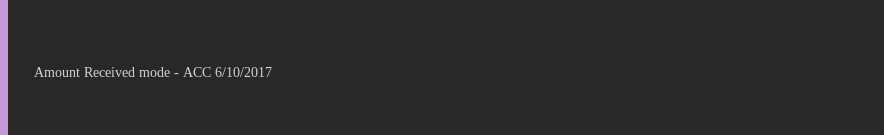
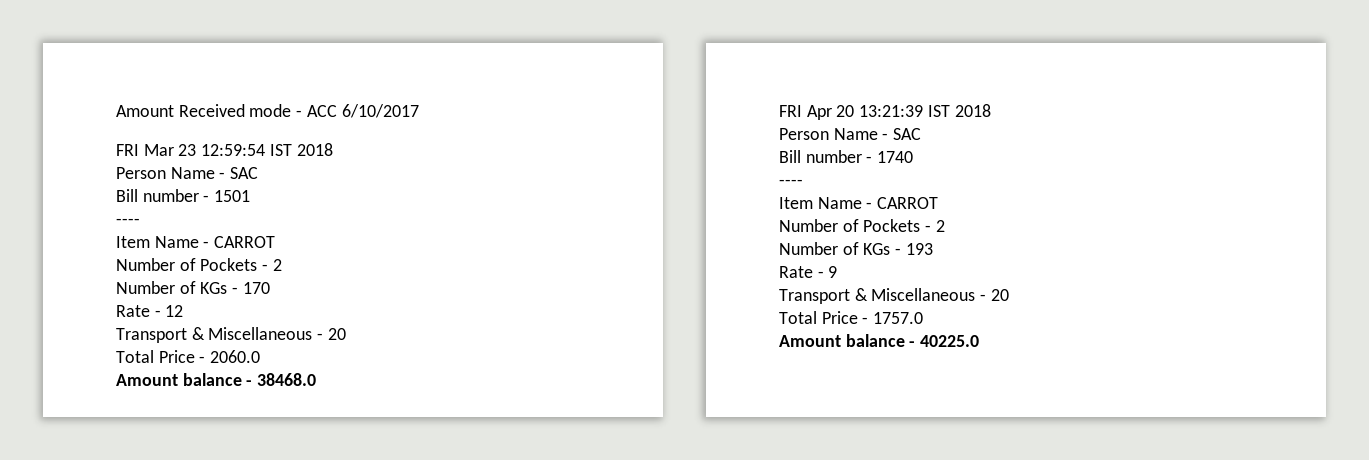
(272, 72) none -> [116,143,333,156] [116,167,259,179] [116,189,251,202] [116,218,140,225] [116,236,276,248] [116,258,282,271] [116,281,270,294] [116,305,184,317] [116,327,346,343] [116,350,261,363] [116,373,317,386] [779,104,991,120] [779,128,922,140] [779,150,914,163] [779,179,803,186] [779,197,939,209] [779,219,945,232] [779,242,933,255] [779,266,838,278] [779,288,1009,304] [779,311,924,324] [779,334,980,347] // FRI Mar 23 12:59:54 IST 2018 // Person Name - SAC // Bill number - 1501 // ---- // Item Name - CARROT // Number of Pockets - 2 // Number of KGs - 170 // Rate - 12 // Transport & Miscellaneous - 20 // Total Price - 2060.0 // Amount balance - 38468.0 // FRI Apr 20 13:21:39 IST 2018 // Person Name - SAC // Bill number - 1740 // ---- // Item Name - CARROT // Number of Pockets - 2 // Number of KGs - 193 // Rate - 9 // Transport & Miscellaneous - 20 // Total Price - 1757.0 // Amount balance - 40225.0

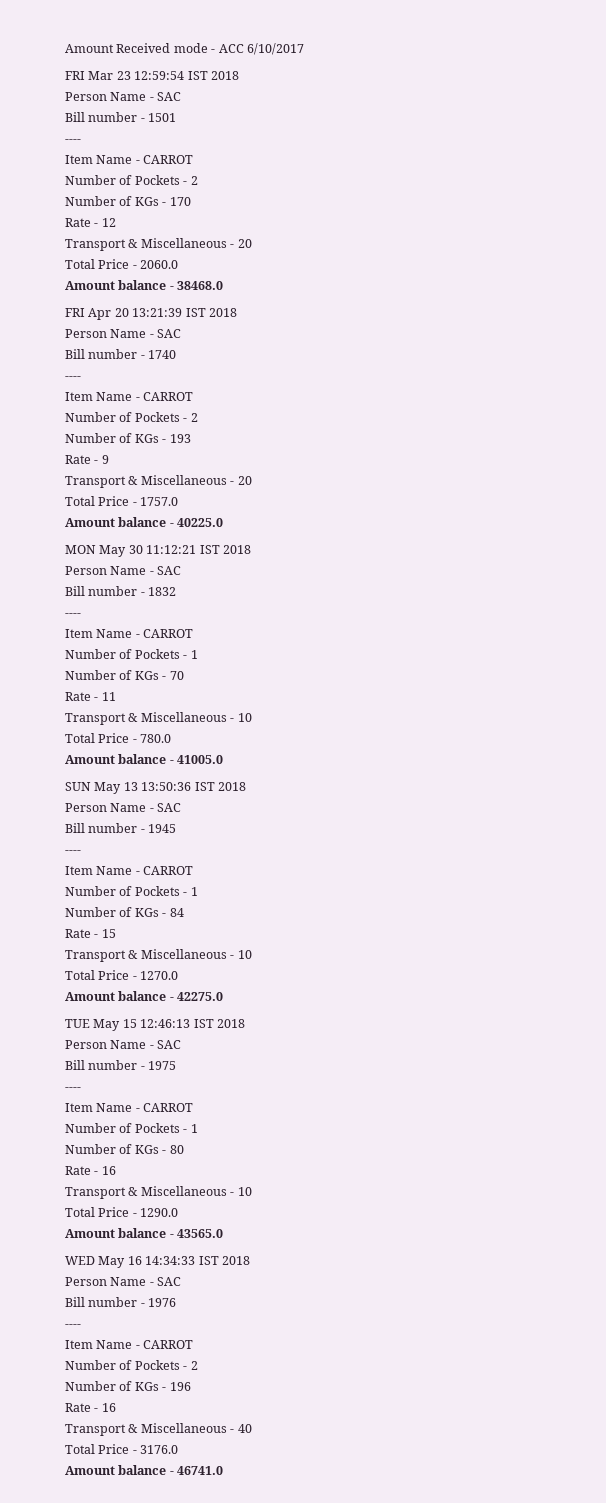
(980, 341) none -> [65,545,251,557] [65,566,182,575] [65,586,177,596] [65,613,81,617] [65,629,194,638] [65,649,198,659] [65,670,184,680] [65,692,116,701] [65,712,252,725] [65,733,172,743] [65,754,224,764] [65,782,246,794] [65,803,182,812] [65,823,177,833] [65,850,81,854] [65,866,194,875] [65,886,198,896] [65,907,184,917] [65,929,116,938] [65,949,252,962] [65,970,179,980] [65,991,224,1001] [65,1019,245,1031] [65,1040,182,1049] [65,1060,177,1070] [65,1087,81,1091] [65,1103,194,1112] [65,1123,198,1133] [65,1144,184,1154] [65,1166,116,1175] [65,1186,252,1199] [65,1207,179,1217] [65,1228,224,1238] [65,1256,250,1268] [65,1277,182,1286] [65,1297,177,1307] [65,1324,81,1328] [65,1340,194,1349] [65,1360,198,1370] [65,1381,191,1391] [65,1403,116,1412] [65,1423,252,1436] [65,1444,179,1454] [65,1465,224,1475] // MON May 30 11:12:21 IST 2018 // Person Name - SAC // Bill number - 1832 // ---- // Item Name - CARROT // Number of Pockets - 1 // Number of KGs - 70 // Rate - 11 // Transport & Miscellaneous - 10 // Total Price - 780.0 // Amount balance - 41005.0 // SUN May 13 13:50:36 IST 2018 // Person Name - SAC // Bill number - 1945 // ---- // Item Name - CARROT // Number of Pockets - 1 // Number of KGs - 84 // Rate - 15 // Transport & Miscellaneous - 10 // Total Price - 1270.0 // Amount balance - 42275.0 // TUE May 15 12:46:13 IST 2018 // Person Name - SAC // Bill number - 1975 // ---- // Item Name - CARROT // Number of Pockets - 1 // Number of KGs - 80 // Rate - 16 // Transport & Miscellaneous - 10 // Total Price - 1290.0 // Amount balance - 43565.0 // WED May 16 14:34:33 IST 2018 // Person Name - SAC // Bill number - 1976 // ---- // Item Name - CARROT // Number of Pockets - 2 // Number of KGs - 196 // Rate - 16 // Transport & Miscellaneous - 40 // Total Price - 3176.0 // Amount balance - 46741.0

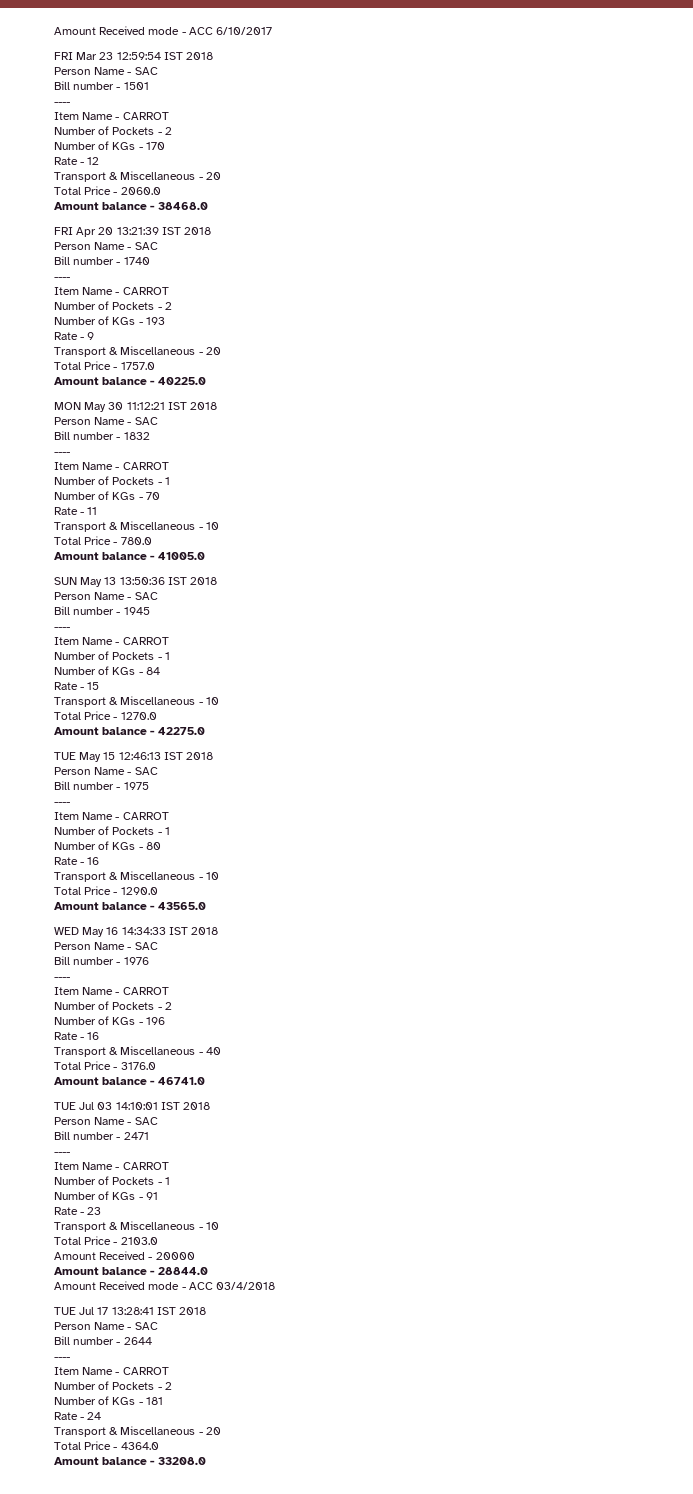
(224, 1470) none -> [54,1102,211,1110] [54,1117,158,1125] [54,1131,149,1140] [54,1152,70,1155] [54,1162,169,1170] [54,1176,170,1185] [54,1191,158,1200] [54,1207,102,1215] [54,1221,219,1232] [54,1236,158,1245] [54,1251,195,1260] [54,1267,208,1275] [54,1281,276,1290] [54,1307,207,1315] [54,1322,158,1330] [54,1336,152,1345] [54,1357,70,1360] [54,1367,169,1375] [54,1381,172,1390] [54,1396,163,1405] [54,1412,102,1420] [54,1426,221,1437] [54,1441,159,1450] [54,1457,206,1465] // TUE Jul 03 14:10:01 IST 2018 // Person Name - SAC // Bill number - 2471 // ---- // Item Name - CARROT // Number of Pockets - 1 // Number of KGs - 91 // Rate - 23 // Transport & Miscellaneous - 10 // Total Price - 2103.0 // Amount Received - 20000 // Amount balance - 28844.0 // Amount Received mode - ACC 03/4/2018 // TUE Jul 17 13:28:41 IST 2018 // Person Name - SAC // Bill number - 2644 // ---- // Item Name - CARROT // Number of Pockets - 2 // Number of KGs - 181 // Rate - 24 // Transport & Miscellaneous - 20 // Total Price - 4364.0 // Amount balance - 33208.0

